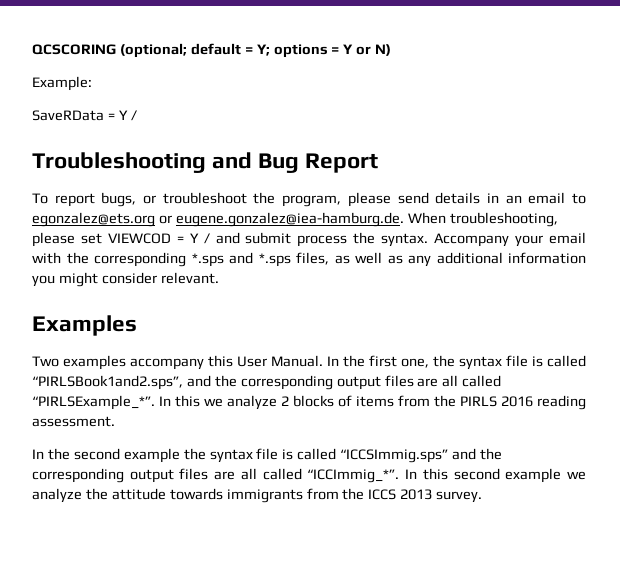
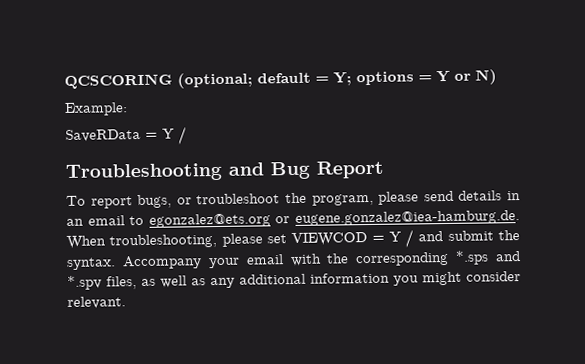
[297,235,348,247] process -> (494, 235) none
[258,253,291,267] *.sps -> [67,275,102,290] *.spv
[32,315,137,336] [32,355,586,370] [32,375,502,390] [32,395,586,410] [32,416,115,427] [32,448,503,463] [32,468,587,483] [32,488,483,503] // Examples // Two examples accompany this User Manual. In the first one, the syntax file is called “PIRLSBook1and2.sps”, and the corresponding output files are all called “PIRLSExample_*”. In this we analyze 2 blocks of items from the PIRLS 2016 reading assessment. // In the second example the syntax file is called “ICCSImmig.sps” and the corresponding output files are all called “ICCImmig_*”. In this second example we analyze the attitude towards immigrants from the ICCS 2013 survey. -> (126, 302) none

